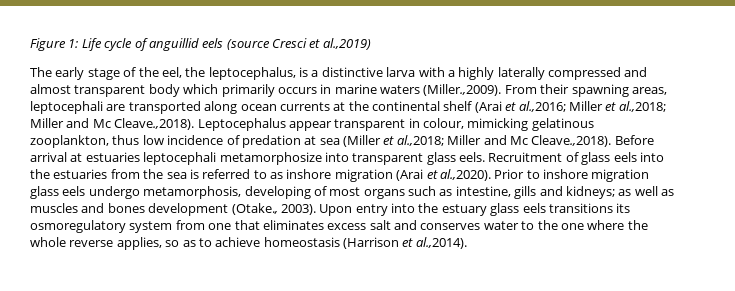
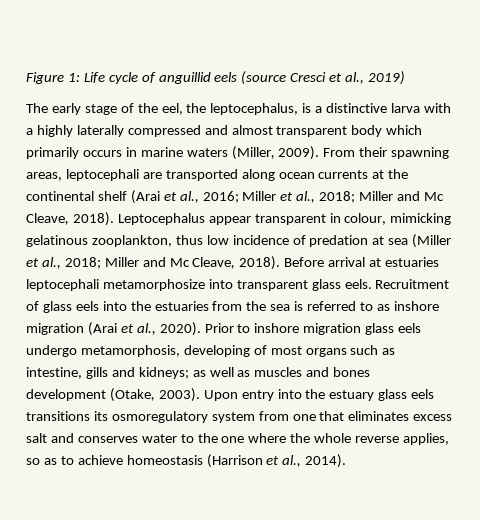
[322,38,371,50] al.,2019) -> [345,71,406,85] al., 2019)
[423,84,502,96] (Miller.,2009). -> [231,146,320,160] (Miller, 2009).
[518,101,666,112] [30,118,195,130] al.,2016; Miller et al.,2018; Miller and Mc Cleave.,2018). -> [179,191,444,203] [26,212,114,226] al., 2016; Miller et al., 2018; Miller and Mc Cleave, 2018).
[396,135,612,147] al.,2018; Miller and Mc Cleave.,2018). -> [41,256,281,270] al., 2018; Miller and Mc Cleave, 2018).
[439,169,491,181] al.,2020). -> [136,322,201,336] al., 2020).
[231,203,278,215] (Otake., -> [109,388,155,402] (Otake,
[415,237,467,249] al.,2014). -> [282,454,347,468] al., 2014).

